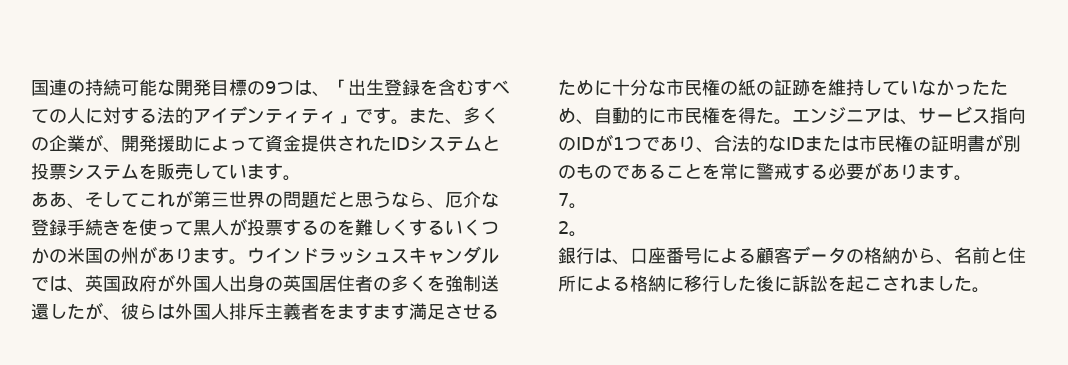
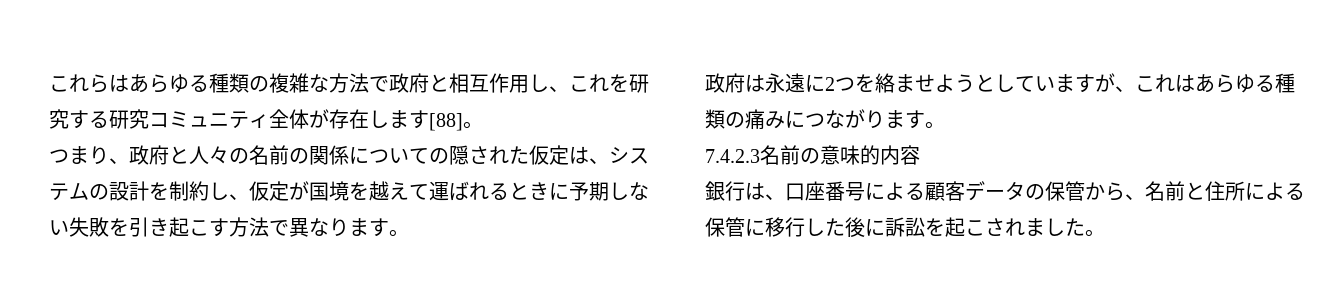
[31,79,510,97] [31,106,499,125] [31,134,500,153] [31,163,301,181] [31,190,499,209] [31,218,499,236] [31,246,499,265] [31,274,499,293] [31,302,499,321] [558,79,1008,96] [558,106,1026,125] [558,134,1021,153] [558,162,972,181] [558,193,587,209] [558,221,587,237] 国連の持続可能な開発目標の9つは、「出生登録を含むすべての人に対する法的アイデンティティ」です。また、多くの企業が、開発援助によって資金提供されたIDシステムと投票システムを販売しています。 // ああ、そしてこれが第三世界の問題だと思うなら、厄介な登録手続きを使って黒人が投票するのを難しくするいくつかの米国の州があります。ウインドラッシュスキャンダルでは、英国政府が外国人出身の英国居住者の多くを強制送還したが、彼らは外国人排斥主義者をますます満足させるために十分な市民権の紙の証跡を維持していなかったため、自動的に市民権を得た。エンジニアは、サービス指向のIDが1つであり、合法的なIDまたは市民権の証明書が別のものであることを常に警戒する必要があります。 // 7。 // 2。 -> [49,73,649,93] [49,109,483,131] [49,145,649,165] [49,181,649,201] [49,217,409,237] [705,73,1295,93] [705,109,945,130] [705,145,920,165] これらはあらゆる種類の複雑な方法で政府と相互作用し、これを研究する研究コミュニティ全体が存在します[88]。 // つまり、政府と人々の名前の関係についての隠された仮定は、システムの設計を制約し、仮定が国境を越えて運ばれるときに予期しない失敗を引き起こす方法で異なります。 // 政府は永遠に2つを絡ませようとしていますが、これはあらゆる種類の痛みにつながります。 // 7.4.2.3名前の意味的内容
[864,247,900,264] 格納 -> [1045,181,1085,201] 保管
[630,275,666,292] 格納 -> [705,217,745,237] 保管

